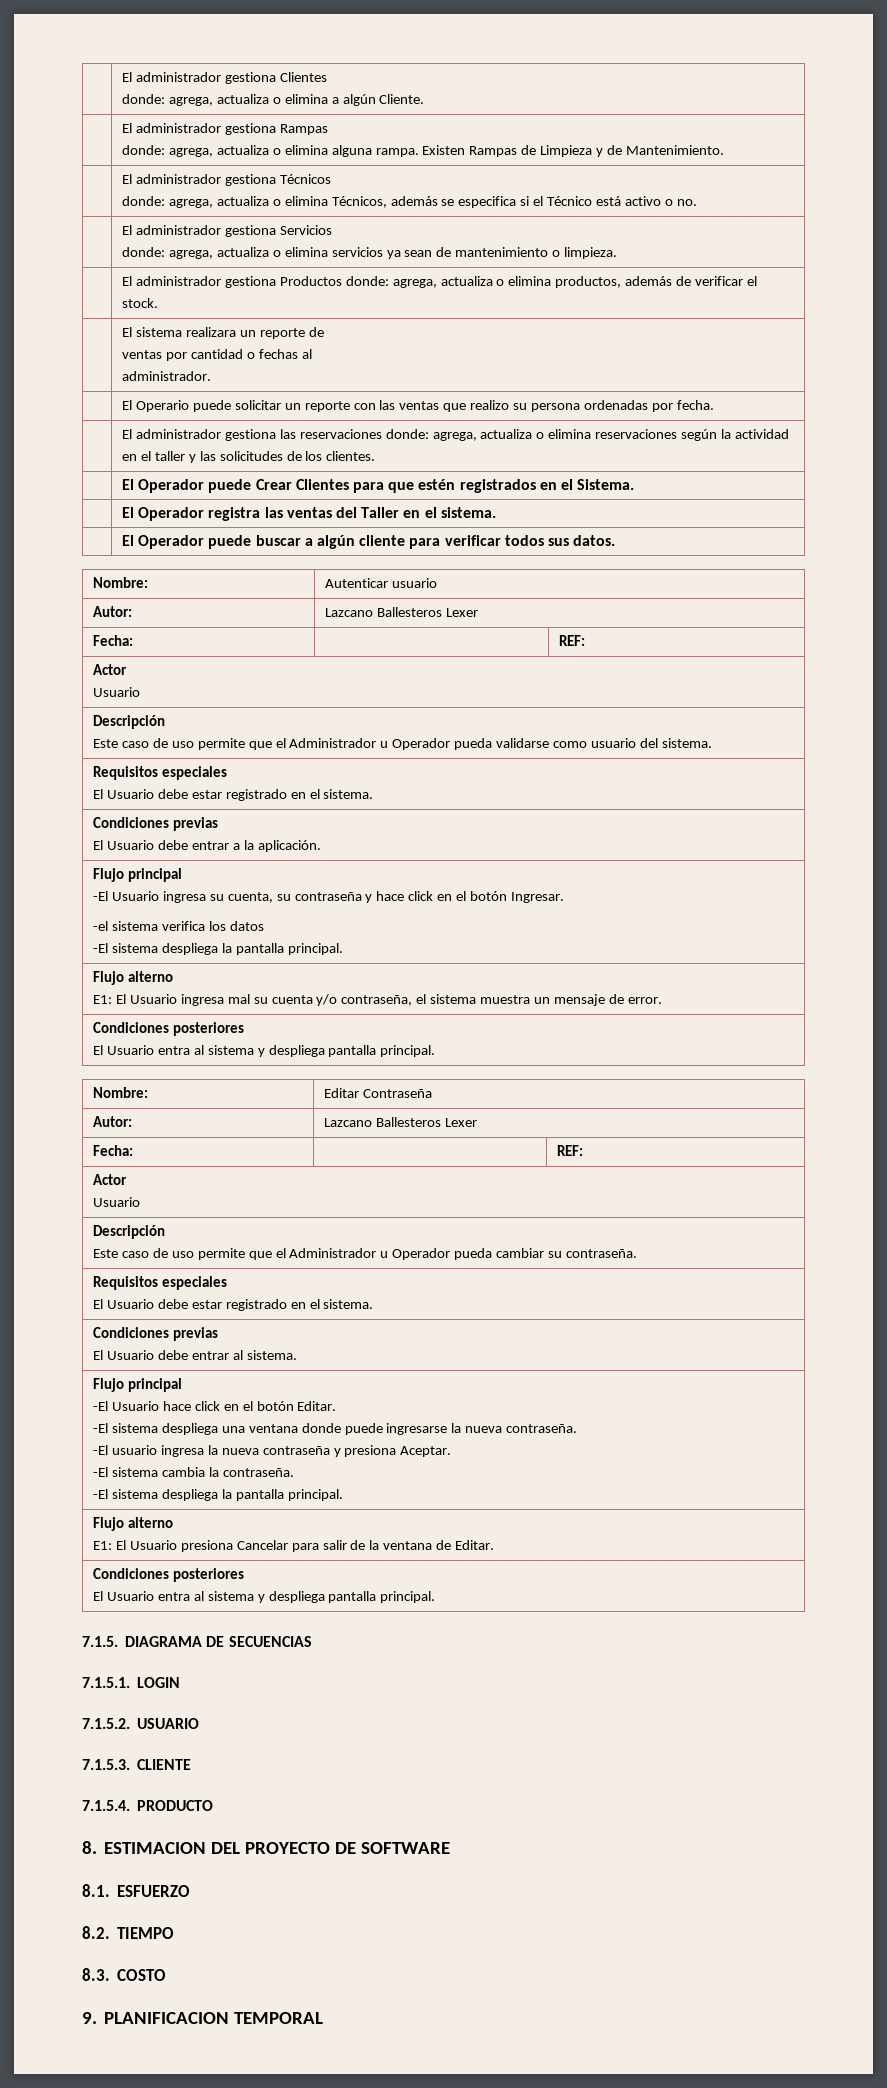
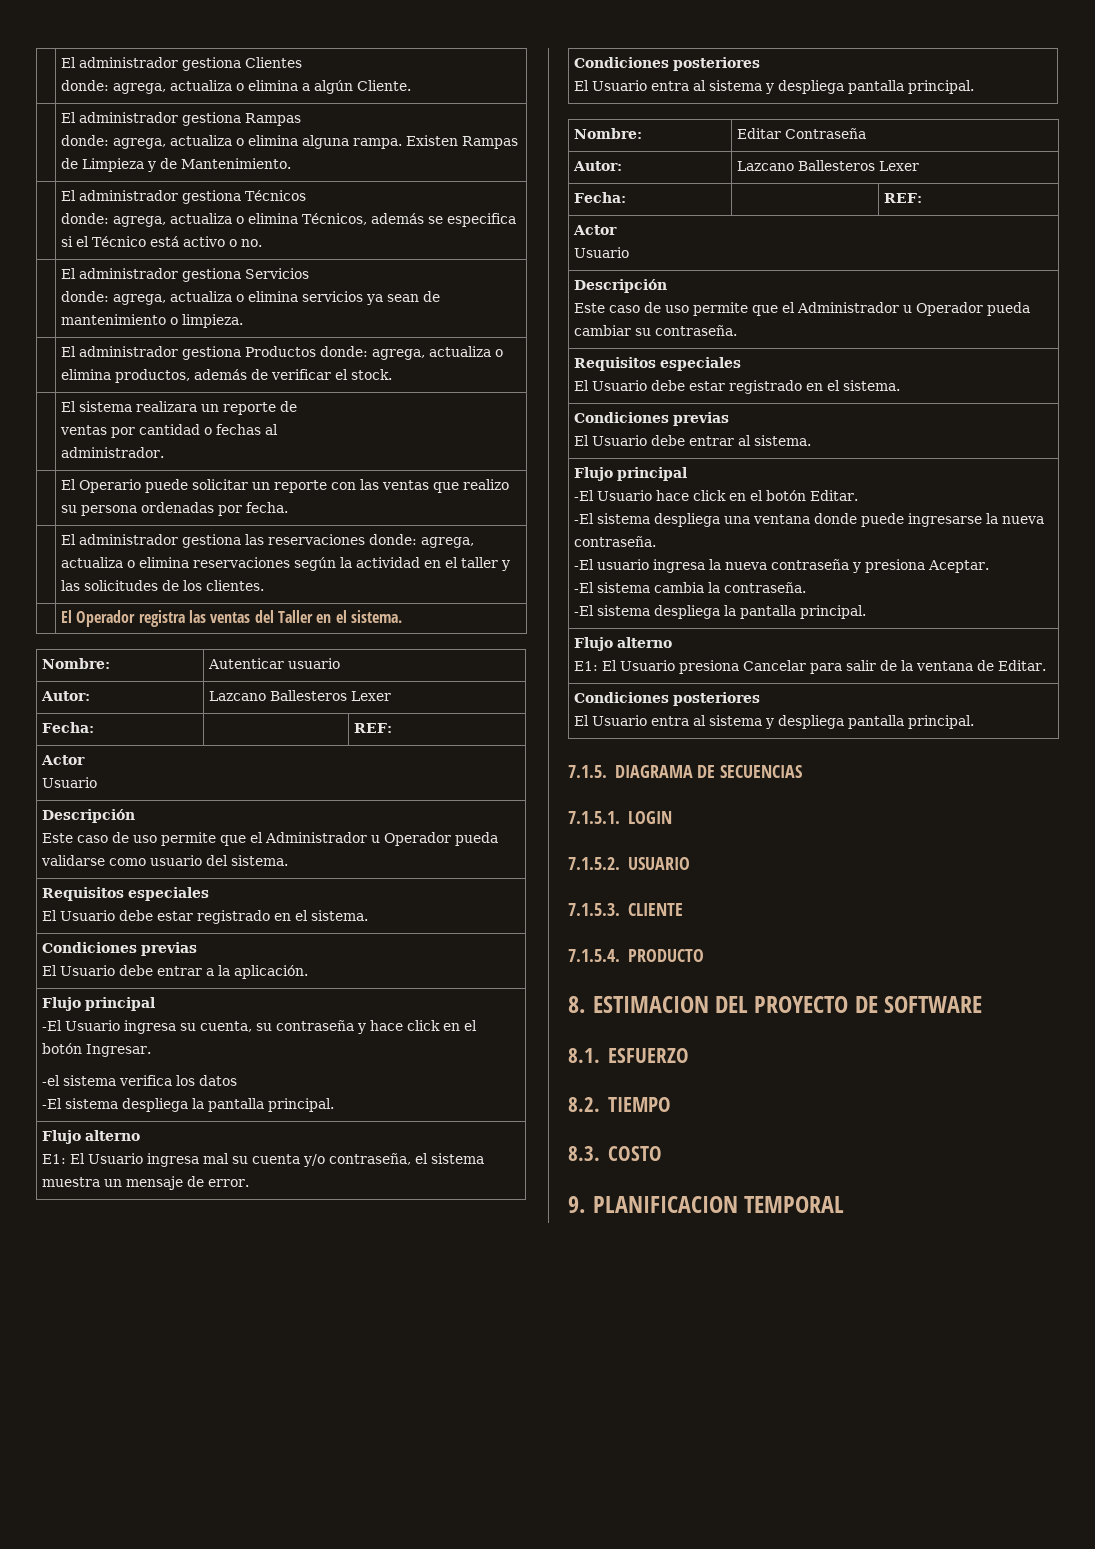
[122,479,635,493] // | El Operador puede Crear Clientes para que estén registrados en el Sistema. -> (265, 585) none
[122,535,616,549] // | El Operador puede buscar a algún cliente para verificar todos sus datos. -> (402, 616) none

